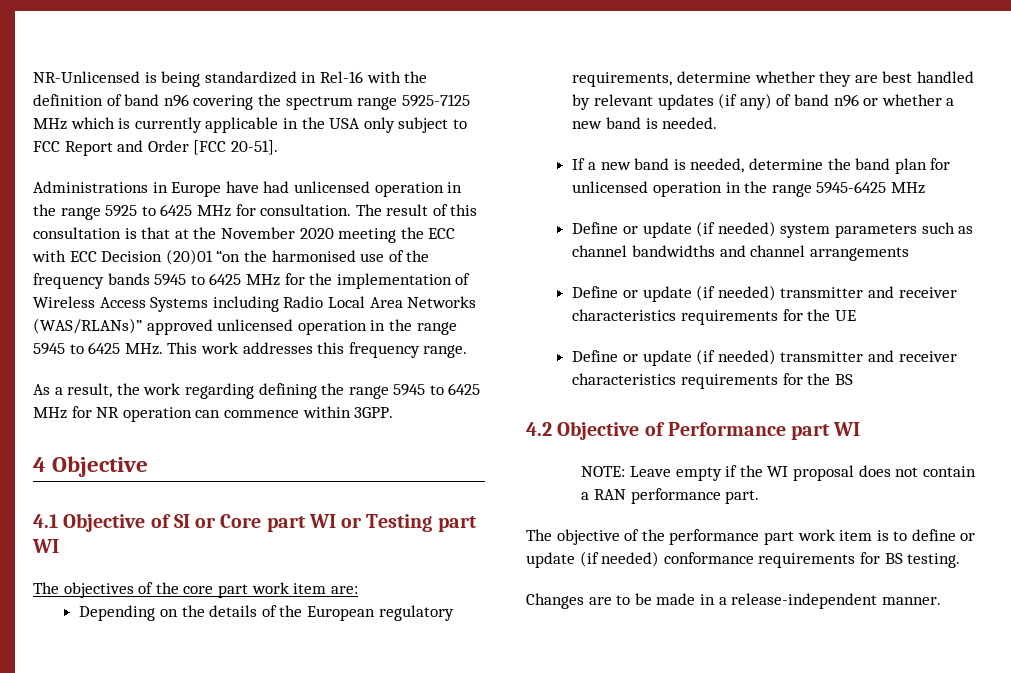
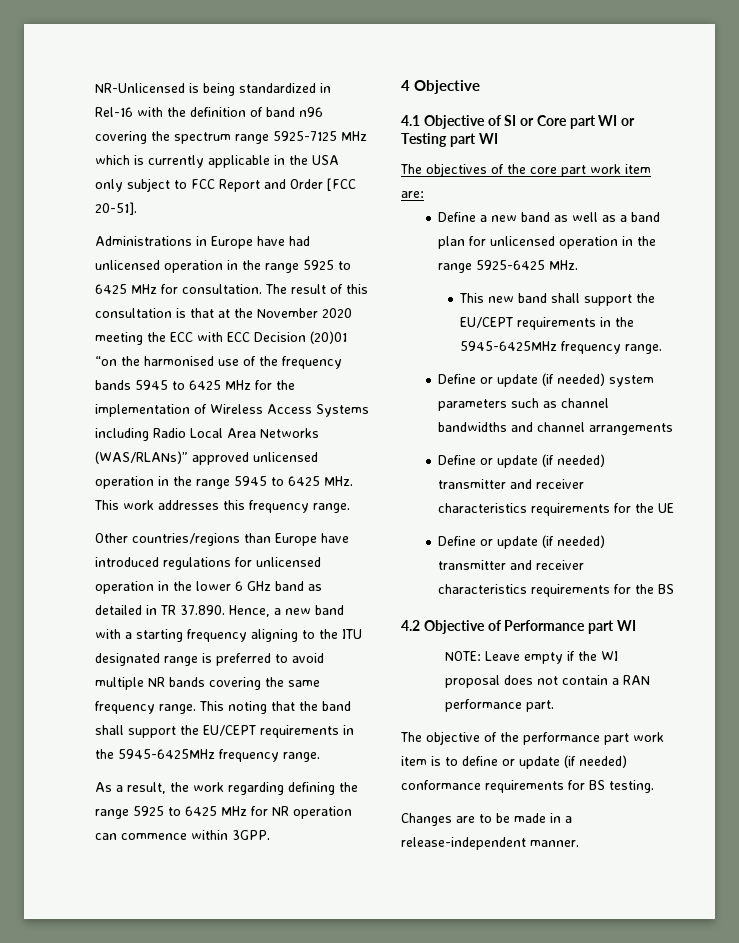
(468, 351) none -> [95,533,349,546] [95,557,321,570] [95,581,322,594] [95,605,344,617] [95,629,362,642] [95,653,324,666] [95,677,320,690] [95,701,351,714] [95,725,354,738] [95,749,320,762] // Other countries/regions than Europe have introduced regulations for unlicensed operation in the lower 6 GHz band as detailed in TR 37.890. Hence, a new band with a starting frequency aligning to the ITU designated range is preferred to avoid multiple NR bands covering the same frequency range. This noting that the band shall support the EU/CEPT requirements in the 5945-6425MHz frequency range.
[393,384,426,396] 5945 -> [133,806,164,816] 5925
[79,605,454,621] [572,71,974,87] [572,93,955,110] [572,117,718,129] [572,158,851,173] Depending on the details of the European regulatory requirements, determine whether they are best handled by relevant updates (if any) of band n96 or whether a new band is needed. // If a new band is needed, determine the -> [438,212,628,222] Define a new band as well as a
[816,181,925,194] 5945-6425 MHz -> [476,260,579,270] [459,293,656,306] [460,317,635,330] [460,341,663,354] 5925-6425 MHz. // This new band shall support the EU/CEPT requirements in the 5945-6425MHz frequency range.

